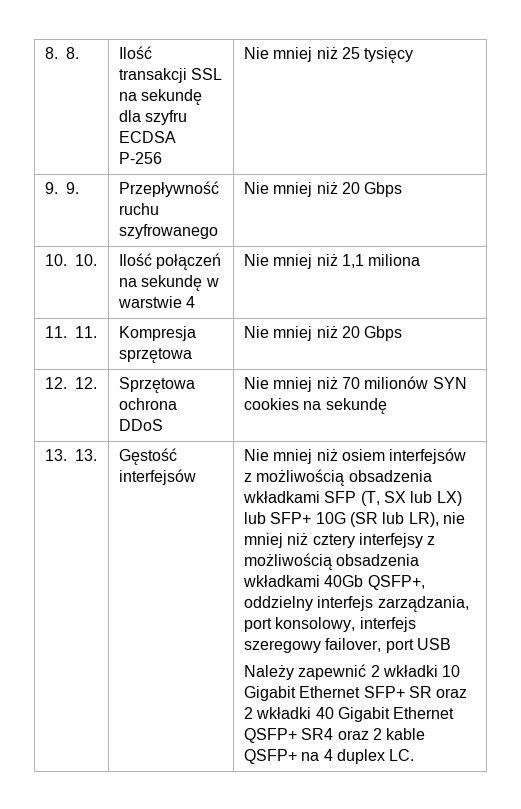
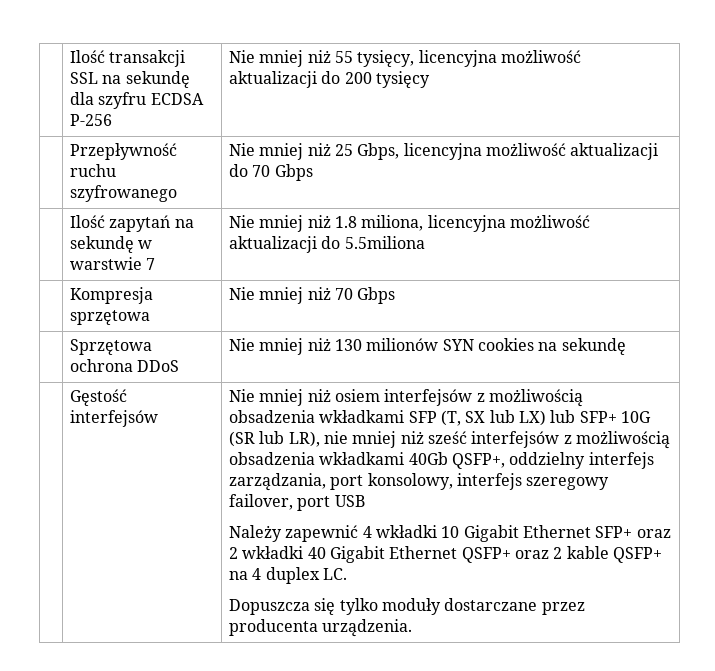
[44,47,79,59] 8. 8. -> (69, 56) none
[341,47,360,59] 25 -> [334,50,581,67] [228,71,372,88] 55 tysięcy, licencyjna możliwość aktualizacji do 200
[44,182,79,194] 9. 9. -> (430, 79) none
[341,182,403,197] [44,254,97,266] [118,253,222,270] 20 Gbps // 10. 10. | Ilość połączeń -> [334,143,659,160] [228,164,313,181] [69,215,171,232] 25 Gbps, licencyjna możliwość aktualizacji do 70 Gbps // | Ilość zapytań
[186,296,196,308] [243,254,421,269] [44,326,97,338] 4 | Nie mniej niż 1,1 miliona // 11. 11. -> [146,258,156,270] [228,215,590,232] [228,236,425,253] 7 | Nie mniej niż 1.8 miliona, licencyjna możliwość aktualizacji do 5.5miliona //
[341,326,403,341] [44,377,97,389] 20 Gbps // 12. 12. -> [334,287,396,304] 70 Gbps //
[341,377,360,389] 70 -> [334,339,362,351] 130
[44,449,97,461] 13. 13. -> (626, 346) none
[312,533,423,548] cztery interfejsy -> [427,431,560,448] sześć interfejsów
[370,665,380,677] 2 -> [362,526,372,538] 4
[408,686,432,698] SR -> (633, 532) none
[301,728,334,740] SR4 -> (511, 555) none
(415, 755) none -> [228,598,585,615] [228,619,413,637] // Dopuszcza się tylko moduły dostarczane przez producenta urządzenia.

